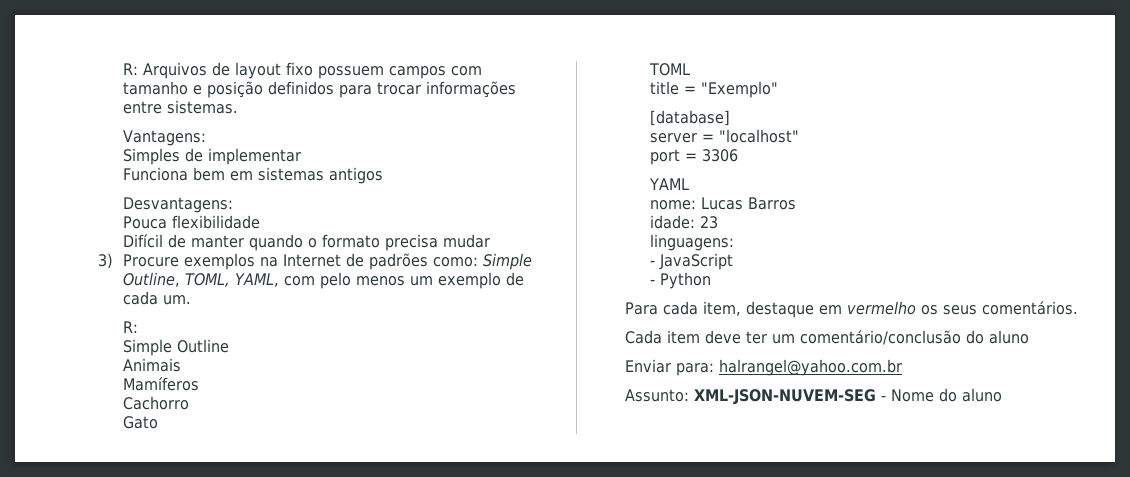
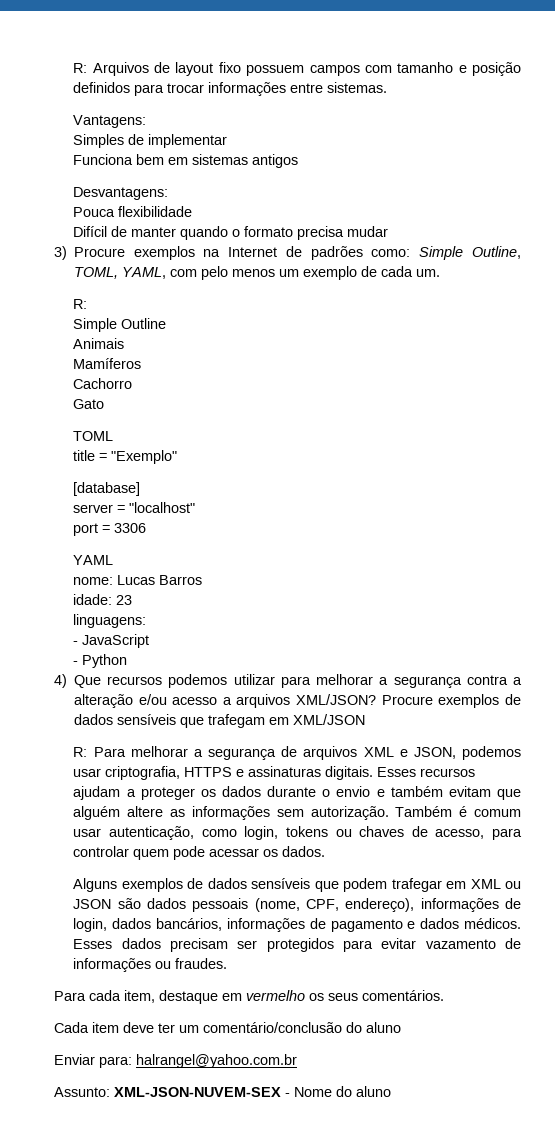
(712, 280) none -> [53,674,522,688] [73,694,521,708] [73,714,365,728] [73,746,521,760] [73,766,476,780] [73,786,521,800] [73,806,522,820] [73,826,523,840] [73,846,326,860] [73,878,521,892] [73,898,521,912] [73,918,521,932] [73,938,521,952] [73,958,228,972] // 4) Que recursos podemos utilizar para melhorar a segurança contra a alteração e/ou acesso a arquivos XML/JSON? Procure exemplos de dados sensíveis que trafegam em XML/JSON // R: Para melhorar a segurança de arquivos XML e JSON, podemos usar criptografia, HTTPS e assinaturas digitais. Esses recursos ajudam a proteger os dados durante o envio e também evitam que alguém altere as informações sem autorização. Também é comum usar autenticação, como login, tokens ou chaves de acesso, para controlar quem pode acessar os dados. // Alguns exemplos de dados sensíveis que podem trafegar em XML ou JSON são dados pessoais (nome, CPF, endereço), informações de login, dados bancários, informações de pagamento e dados médicos. Esses dados precisam ser protegidos para evitar vazamento de informações ou fraudes.
[693,389,876,405] XML-JSON-NUVEM-SEG -> [113,1087,281,1097] XML-JSON-NUVEM-SEX

